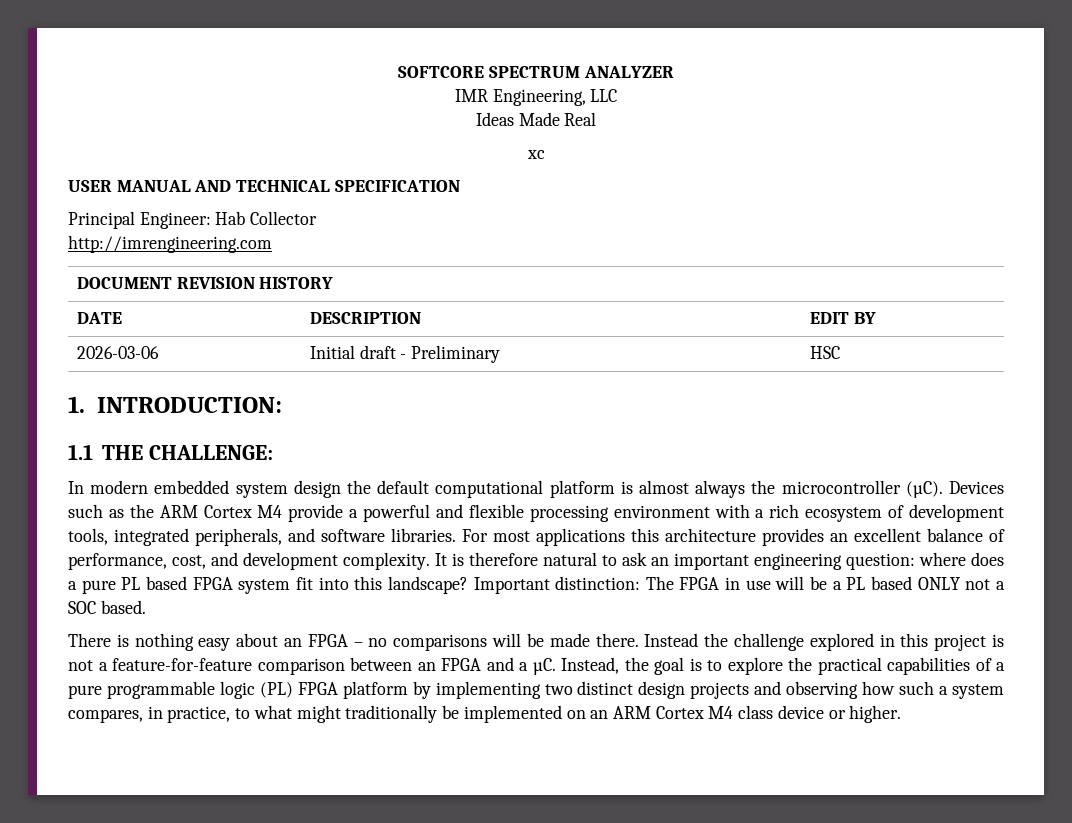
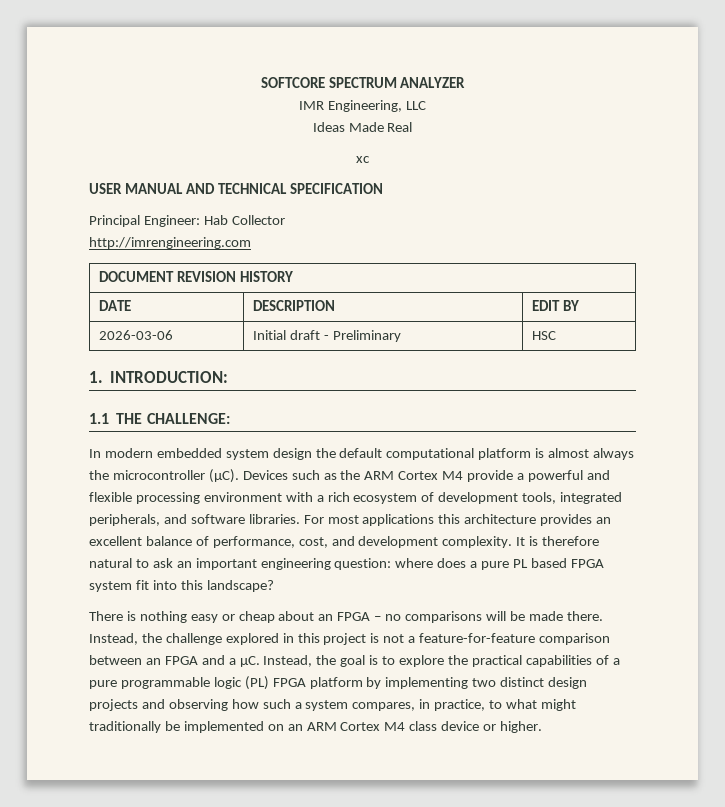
[473,576,1006,594] [68,600,146,614] Important distinction: The FPGA in use will be a PL based ONLY not a SOC based. -> (274, 586) none
(231, 644) none -> [221,611,275,623] or cheap
[644,633,699,647] Instead -> [89,633,138,645] Instead,

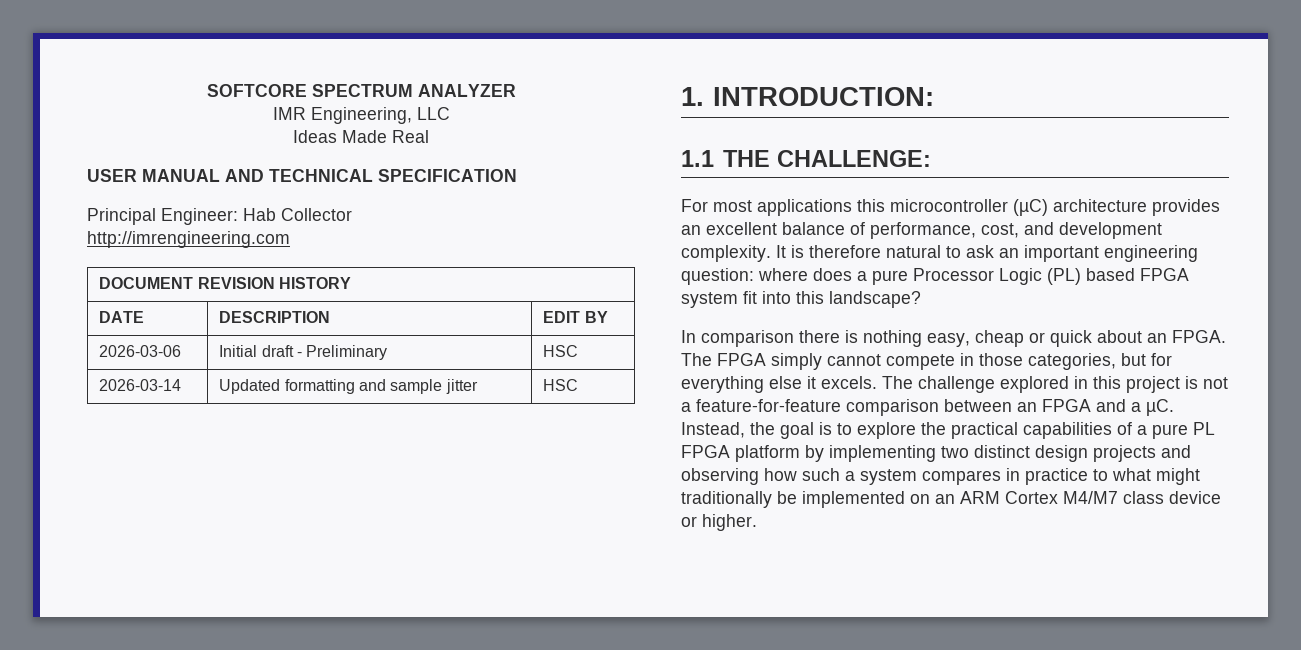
[356,156,370,163] // xc -> (429, 136) none
(557, 335) none -> [99,379,182,391] [219,379,478,394] [543,379,579,391] // 2026-03-14 | Updated formatting and sample jitter | HSC
[89,448,635,460] [89,469,610,483] [89,492,623,504] [89,514,300,526] In modern embedded system design the default computational platform is almost always the microcontroller (µC). Devices such as the ARM Cortex M4 provide a powerful and flexible processing environment with a rich ecosystem of development tools, integrated peripherals, and software libraries. -> (931, 158) none
(461, 519) none -> [890,199,1048,216] microcontroller (µC)
[513,559,529,568] PL -> [913,268,1081,285] Processor Logic (PL)
[89,611,603,623] [89,633,162,645] There is nothing easy or cheap about an FPGA – no comparisons will be made there. Instead, the -> [681,330,1226,347] [681,353,1172,370] [681,376,913,393] In comparison there is nothing easy, cheap or quick about an FPGA. The FPGA simply cannot compete in those categories, but for everything else it excels. The
[120,676,269,690] programmable logic (PL) -> [1193,422,1215,435] PL
[352,699,486,711] compares, in practice, -> [922,468,1088,485] compares in practice
[384,722,406,731] M4 -> [1063,491,1118,504] M4/M7

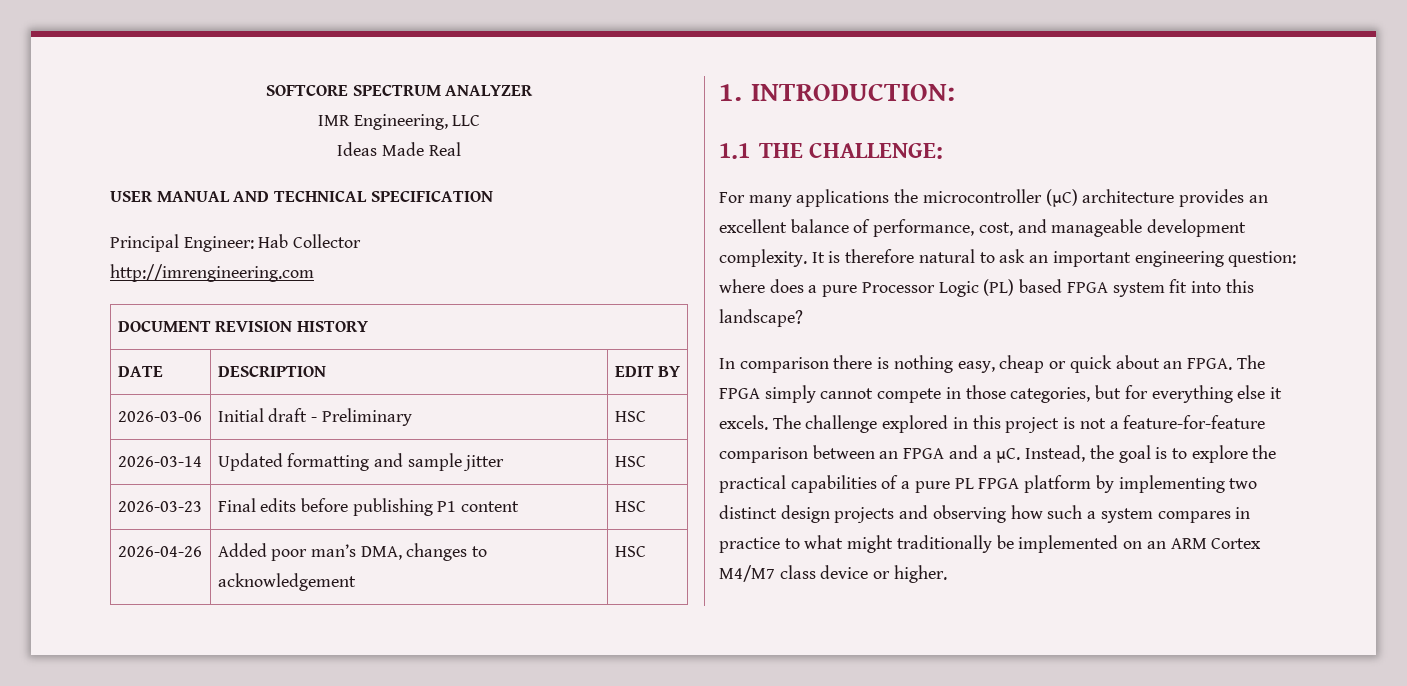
(579, 385) none -> [117,501,202,512] [217,498,520,516] [614,501,646,512] [117,546,202,557] [217,543,488,561] [217,573,356,591] [614,546,646,557] // 2026-03-23 | Final edits before publishing P1 content | HSC // 2026-04-26 | Added poor man’s DMA, changes to acknowledgement | HSC
[713,199,885,216] most applications this -> [748,189,919,207] many applications the
(1054, 228) none -> [1051,219,1143,237] manageable

